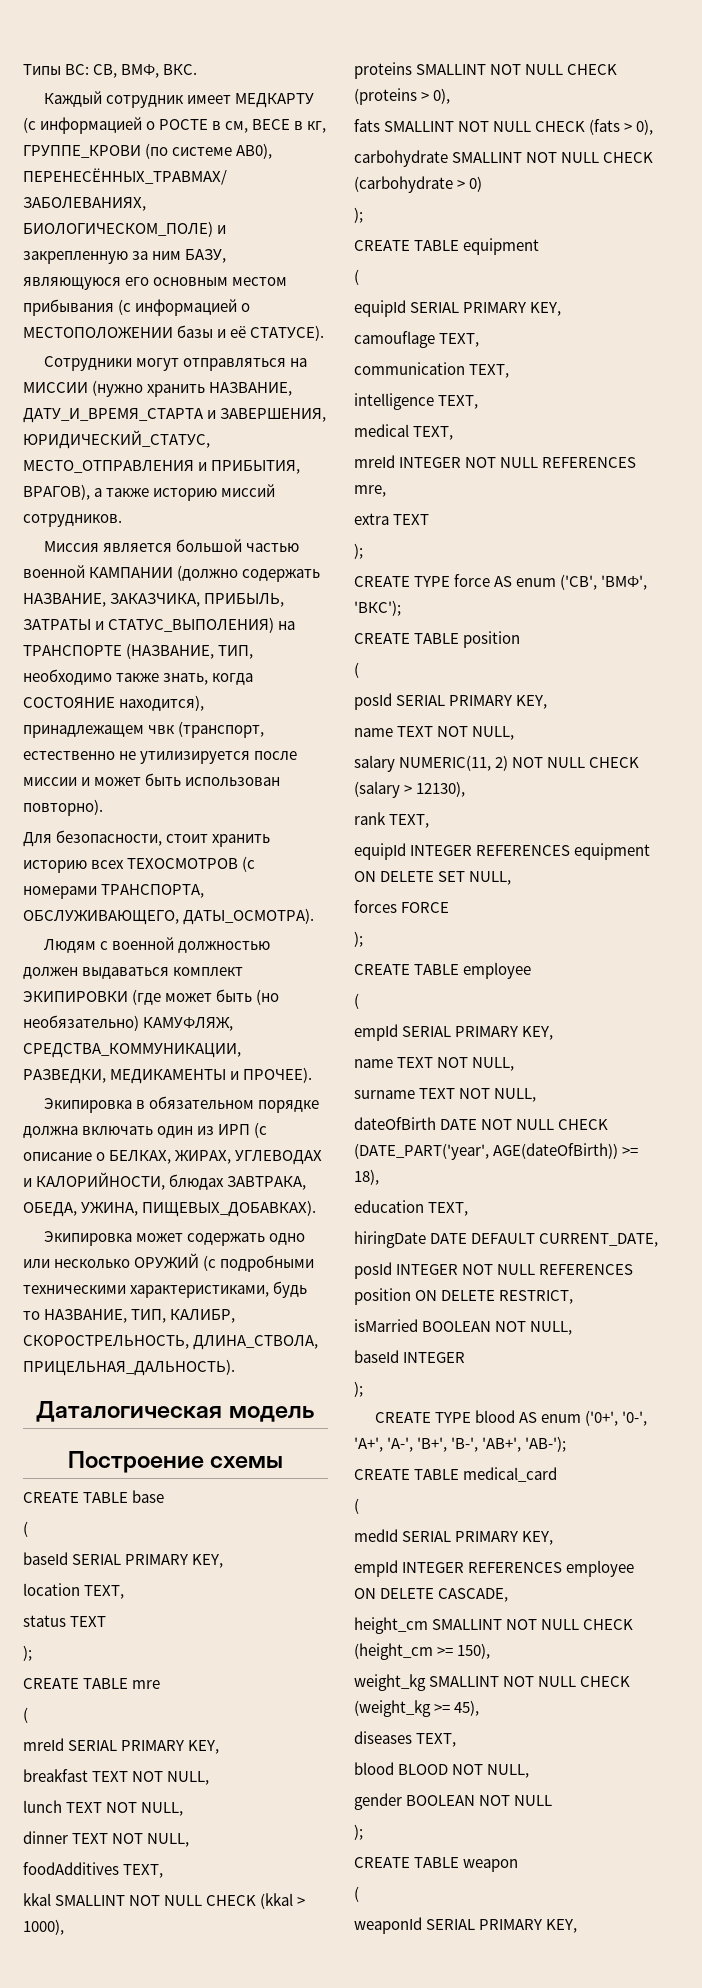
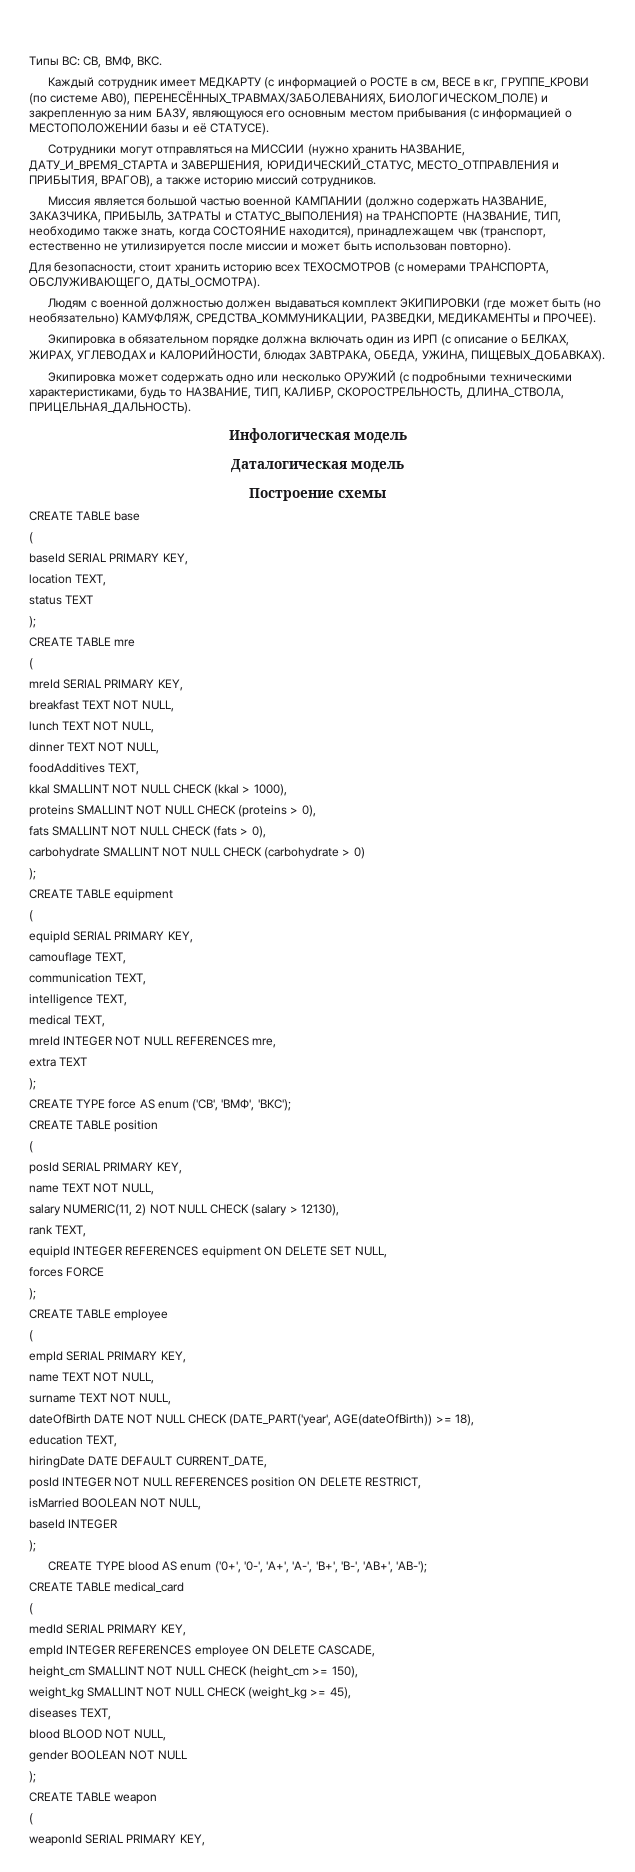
(235, 1367) none -> [228,428,407,444] // Инфологическая модель

